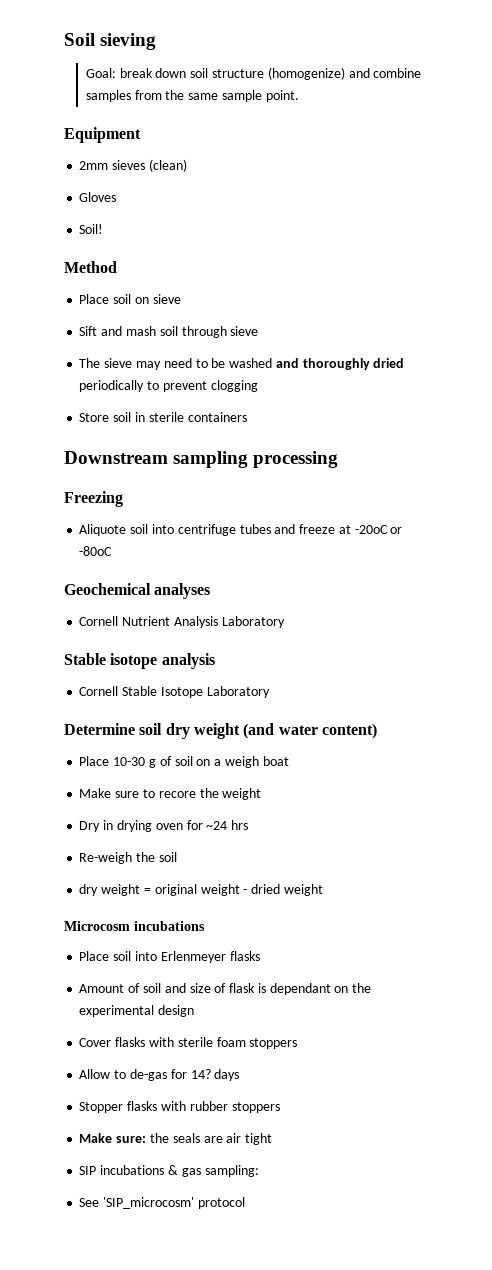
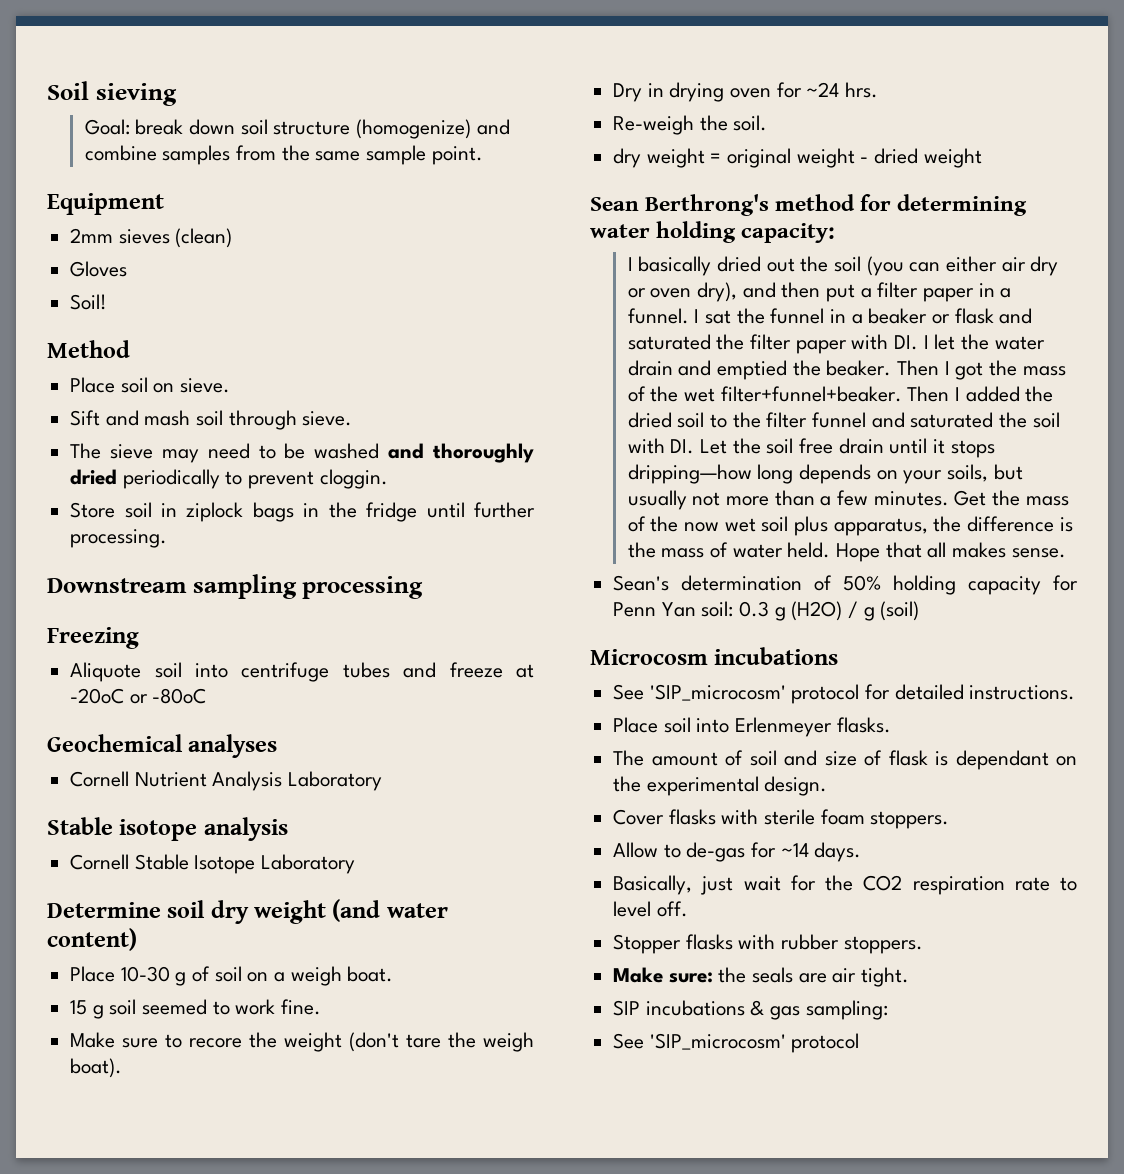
[152,294,181,304] sieve -> [180,378,231,393] sieve.
[230,326,259,336] sieve -> [302,411,353,426] sieve.
[210,380,258,392] clogging -> [319,469,388,489] cloggin.
[148,412,247,422] sterile containers -> [186,502,535,522] [70,529,168,548] ziplock bags in the fridge until further processing.
[262,756,289,766] boat -> [347,966,394,982] [70,999,322,1019] boat. // 15 g soil seemed to work fine.
(262, 794) none -> [349,1032,534,1052] [70,1058,123,1078] (don't tare the weigh boat).
[231,820,249,830] hrs -> [845,82,879,98] hrs.
[158,852,177,862] soil -> [733,115,768,131] soil.
[64,921,205,931] Microcosm incubations -> [590,194,1028,216] [590,221,836,243] [627,256,1059,276] [627,282,1012,302] [627,308,1033,324] [627,334,1045,354] [627,360,1066,380] [627,386,1054,402] [627,412,1060,428] [627,438,995,458] [627,464,1023,484] [627,490,1069,510] [627,516,1073,536] [627,542,1066,562] [613,575,1078,595] [613,601,920,621] [590,647,839,665] [613,684,1076,704] Sean Berthrong's method for determining water holding capacity: // I basically dried out the soil (you can either air dry or oven dry), and then put a filter paper in a funnel. I sat the funnel in a beaker or flask and saturated the filter paper with DI. I let the water drain and emptied the beaker. Then I got the mass of the wet filter+funnel+beaker. Then I added the dried soil to the filter funnel and saturated the soil with DI. Let the soil free drain until it stops dripping—how long depends on your soils, but usually not more than a few minutes. Get the mass of the now wet soil plus apparatus, the difference is the mass of water held. Hope that all makes sense. // Sean's determination of 50% holding capacity for Penn Yan soil: 0.3 g (H2O) / g (soil) // Microcosm incubations // See 'SIP_microcosm' protocol for detailed instructions.
[229,951,260,961] [79,984,125,993] flasks // Amount -> [836,717,891,733] [613,750,718,766] flasks. // The amount
[158,1005,195,1017] design -> [764,776,828,796] design.
[249,1038,298,1049] stoppers -> [870,811,950,829] stoppers.
[190,1069,240,1081] 14? days -> [780,842,862,862] [613,875,1077,895] [613,901,688,917] ~14 days. // Basically, just wait for the CO2 respiration rate to level off.
[231,1102,280,1113] stoppers -> [843,936,923,954] stoppers.
[245,1133,273,1145] tight -> [861,967,910,987] tight.

